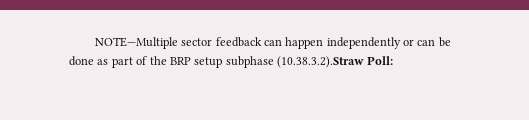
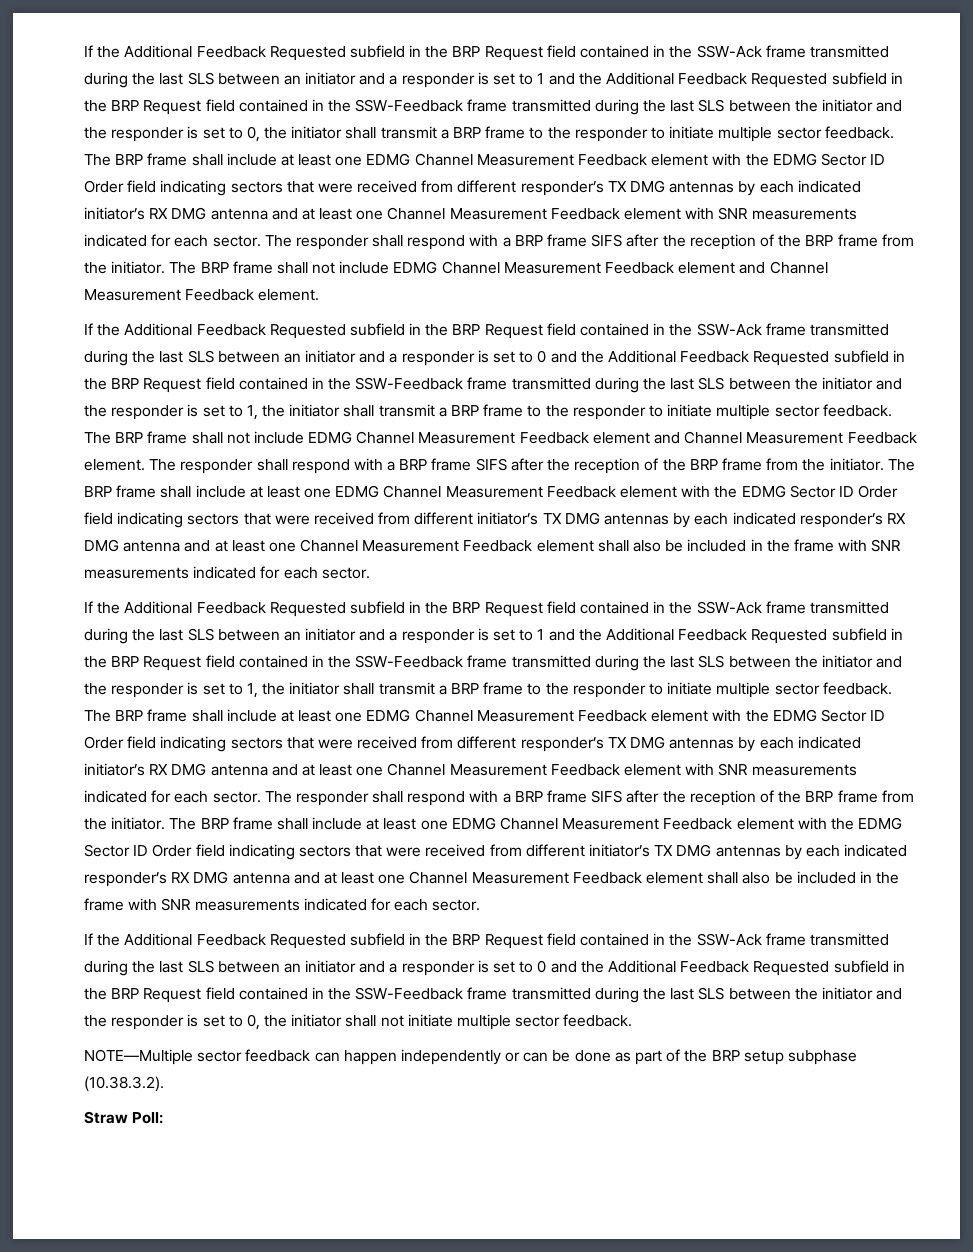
(94, 43) none -> [84,45,889,61] [84,72,903,88] [84,99,903,115] [84,126,894,142] [84,153,886,166] [84,180,861,196] [84,207,857,220] [84,234,914,250] [84,261,828,274] [84,289,320,301] [84,323,889,339] [84,350,905,366] [84,377,903,393] [84,404,892,420] [84,431,917,444] [84,458,915,474] [84,485,899,498] [84,512,906,528] [84,539,902,552] [84,566,370,579] [84,601,889,617] [84,628,903,644] [84,655,903,671] [84,682,892,698] [84,709,886,722] [84,736,861,752] [84,763,857,776] [84,790,914,806] [84,817,903,830] [84,844,908,860] [84,871,900,887] [84,898,481,911] [84,933,889,949] [84,960,905,976] [84,987,903,1003] [84,1014,633,1030] If the Additional Feedback Requested subfield in the BRP Request field contained in the SSW-Ack frame transmitted during the last SLS between an initiator and a responder is set to 1 and the Additional Feedback Requested subfield in the BRP Request field contained in the SSW-Feedback frame transmitted during the last SLS between the initiator and the responder is set to 0, the initiator shall transmit a BRP frame to the responder to initiate multiple sector feedback. The BRP frame shall include at least one EDMG Channel Measurement Feedback element with the EDMG Sector ID Order field indicating sectors that were received from different responder’s TX DMG antennas by each indicated initiator’s RX DMG antenna and at least one Channel Measurement Feedback element with SNR measurements indicated for each sector. The responder shall respond with a BRP frame SIFS after the reception of the BRP frame from the initiator. The BRP frame shall not include EDMG Channel Measurement Feedback element and Channel Measurement Feedback element. // If the Additional Feedback Requested subfield in the BRP Request field contained in the SSW-Ack frame transmitted during the last SLS between an initiator and a responder is set to 0 and the Additional Feedback Requested subfield in the BRP Request field contained in the SSW-Feedback frame transmitted during the last SLS between the initiator and the responder is set to 1, the initiator shall transmit a BRP frame to the responder to initiate multiple sector feedback. The BRP frame shall not include EDMG Channel Measurement Feedback element and Channel Measurement Feedback element. The responder shall respond with a BRP frame SIFS after the reception of the BRP frame from the initiator. The BRP frame shall include at least one EDMG Channel Measurement Feedback element with the EDMG Sector ID Order field indicating sectors that were received from different initiator’s TX DMG antennas by each indicated responder’s RX DMG antenna and at least one Channel Measurement Feedback element shall also be included in the frame with SNR measurements indicated for each sector. // If the Additional Feedback Requested subfield in the BRP Request field contained in the SSW-Ack frame transmitted during the last SLS between an initiator and a responder is set to 1 and the Additional Feedback Requested subfield in the BRP Request field contained in the SSW-Feedback frame transmitted during the last SLS between the initiator and the responder is set to 1, the initiator shall transmit a BRP frame to the responder to initiate multiple sector feedback. The BRP frame shall include at least one EDMG Channel Measurement Feedback element with the EDMG Sector ID Order field indicating sectors that were received from different responder’s TX DMG antennas by each indicated initiator’s RX DMG antenna and at least one Channel Measurement Feedback element with SNR measurements indicated for each sector. The responder shall respond with a BRP frame SIFS after the reception of the BRP frame from the initiator. The BRP frame shall include at least one EDMG Channel Measurement Feedback element with the EDMG Sector ID Order field indicating sectors that were received from different initiator’s TX DMG antennas by each indicated responder’s RX DMG antenna and at least one Channel Measurement Feedback element shall also be included in the frame with SNR measurements indicated for each sector. // If the Additional Feedback Requested subfield in the BRP Request field contained in the SSW-Ack frame transmitted during the last SLS between an initiator and a responder is set to 0 and the Additional Feedback Requested subfield in the BRP Request field contained in the SSW-Feedback frame transmitted during the last SLS between the initiator and the responder is set to 0, the initiator shall not initiate multiple sector feedback. //
[277,56,364,68] (10.38.3.2).Straw -> [84,1076,164,1092] [84,1111,128,1124] (10.38.3.2). // Straw

